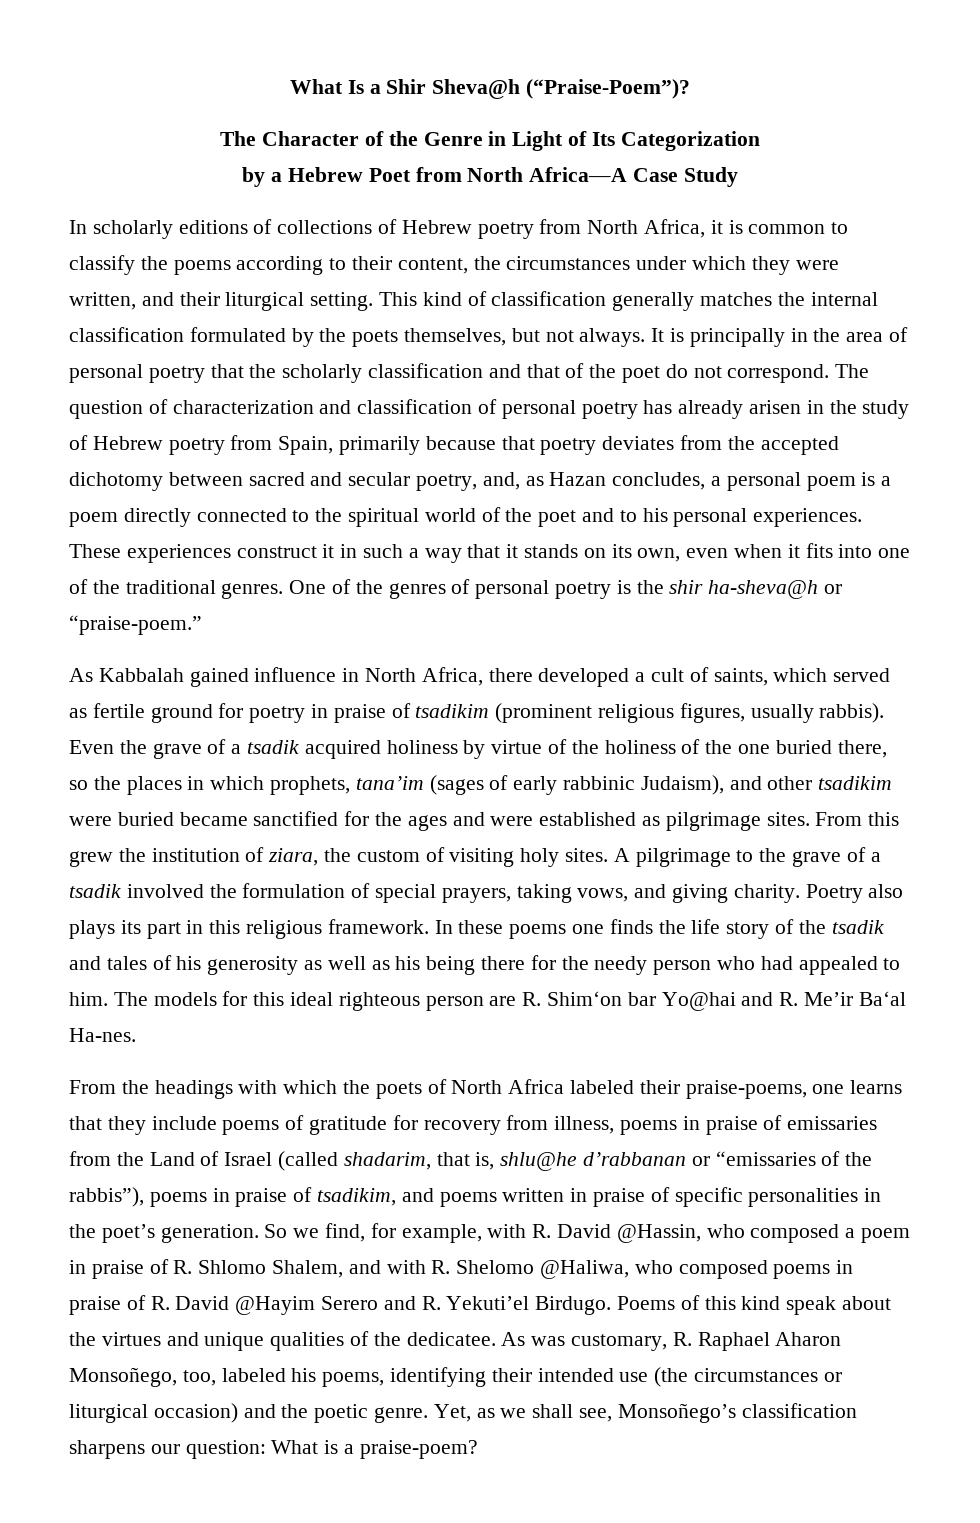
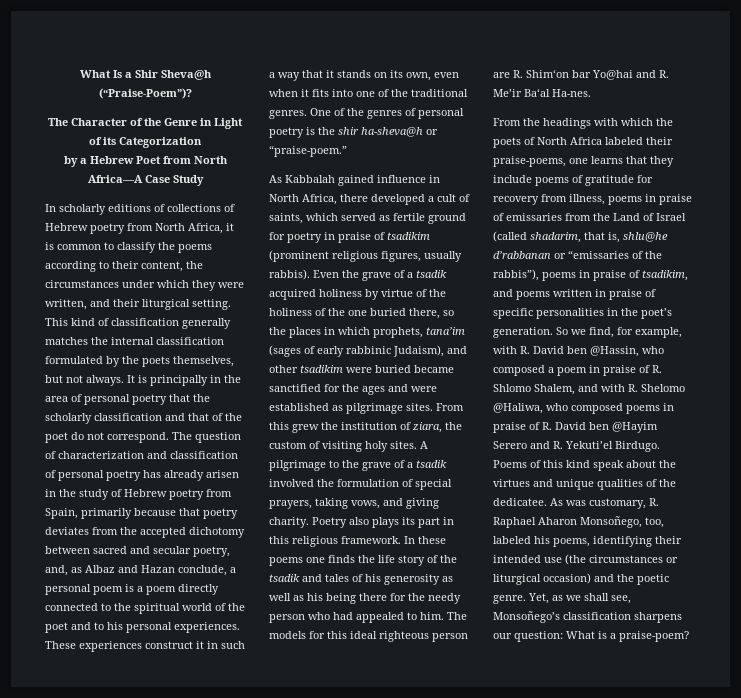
[591,132,615,146] Its -> [103,137,116,145] its
[549,472,706,490] Hazan concludes, -> [85,565,227,576] Albaz and Hazan conclude,
(612, 1231) none -> [567,346,587,354] ben
(230, 1303) none -> [589,422,609,430] ben

